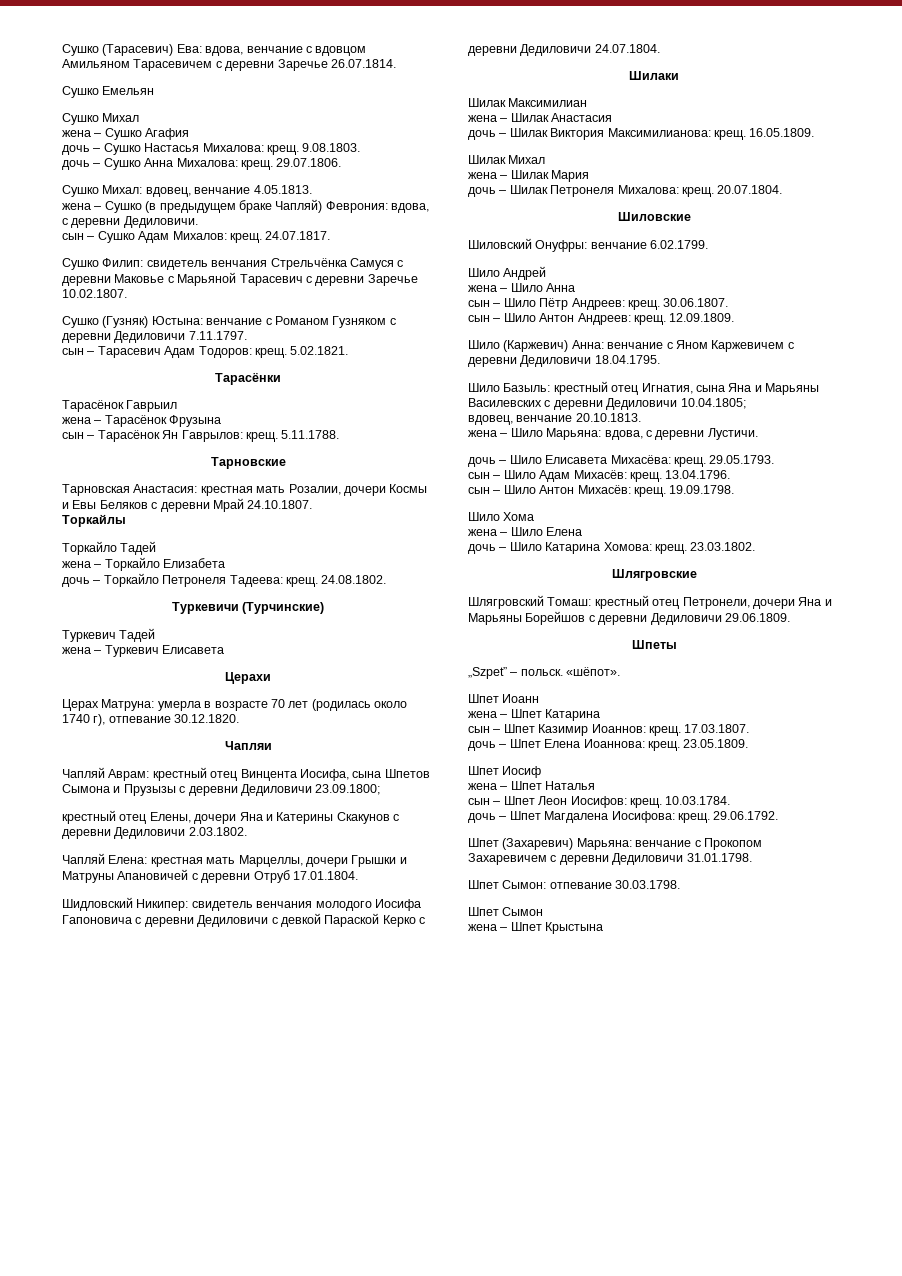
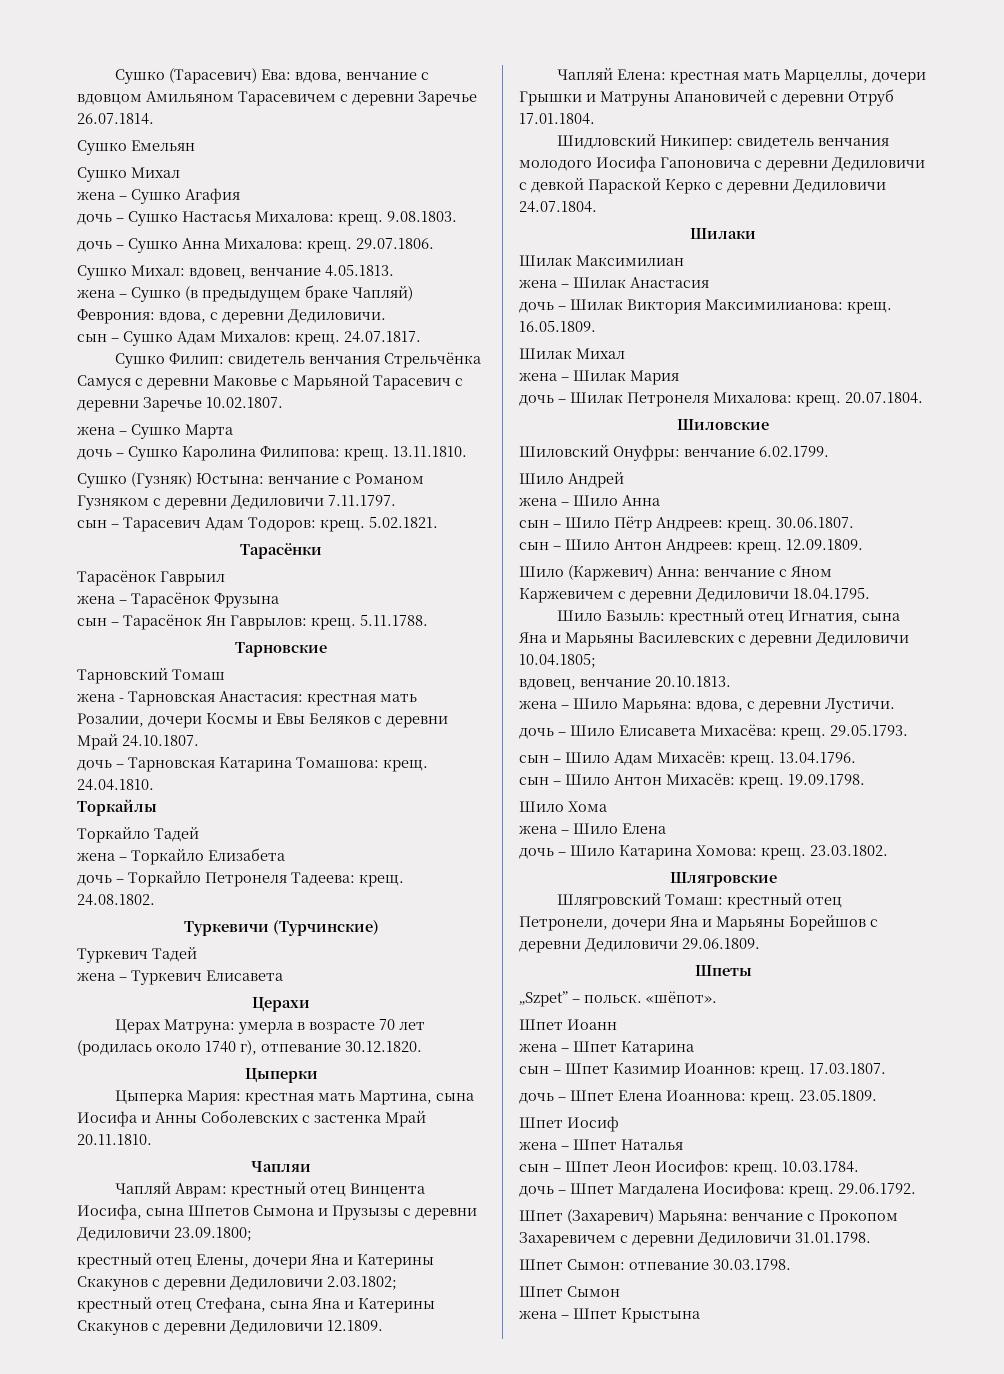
(127, 293) none -> [77,424,233,439] [77,446,467,461] // жена – Сушко Марта // дочь – Сушко Каролина Филипова: крещ. 13.11.1810.
(286, 463) none -> [77,668,225,684] [77,693,124,702] Тарновский Томаш // жена -
(313, 504) none -> [77,757,428,772] [77,779,154,791] // дочь – Тарновская Катарина Томашова: крещ. 24.04.1810.
(240, 718) none -> [244,1068,318,1083] [114,1090,474,1105] [77,1110,426,1127] [77,1134,152,1145] // Цыперки // Цыперка Мария: крестная мать Мартина, сына Иосифа и Анны Соболевских с застенка Мрай 20.11.1810.
[188,827,247,836] 2.03.1802. -> [327,1276,397,1290] [77,1297,435,1313] [77,1320,383,1335] 2.03.1802; // крестный отец Стефана, сына Яна и Катерины Скакунов с деревни Дедиловичи 12.1809.

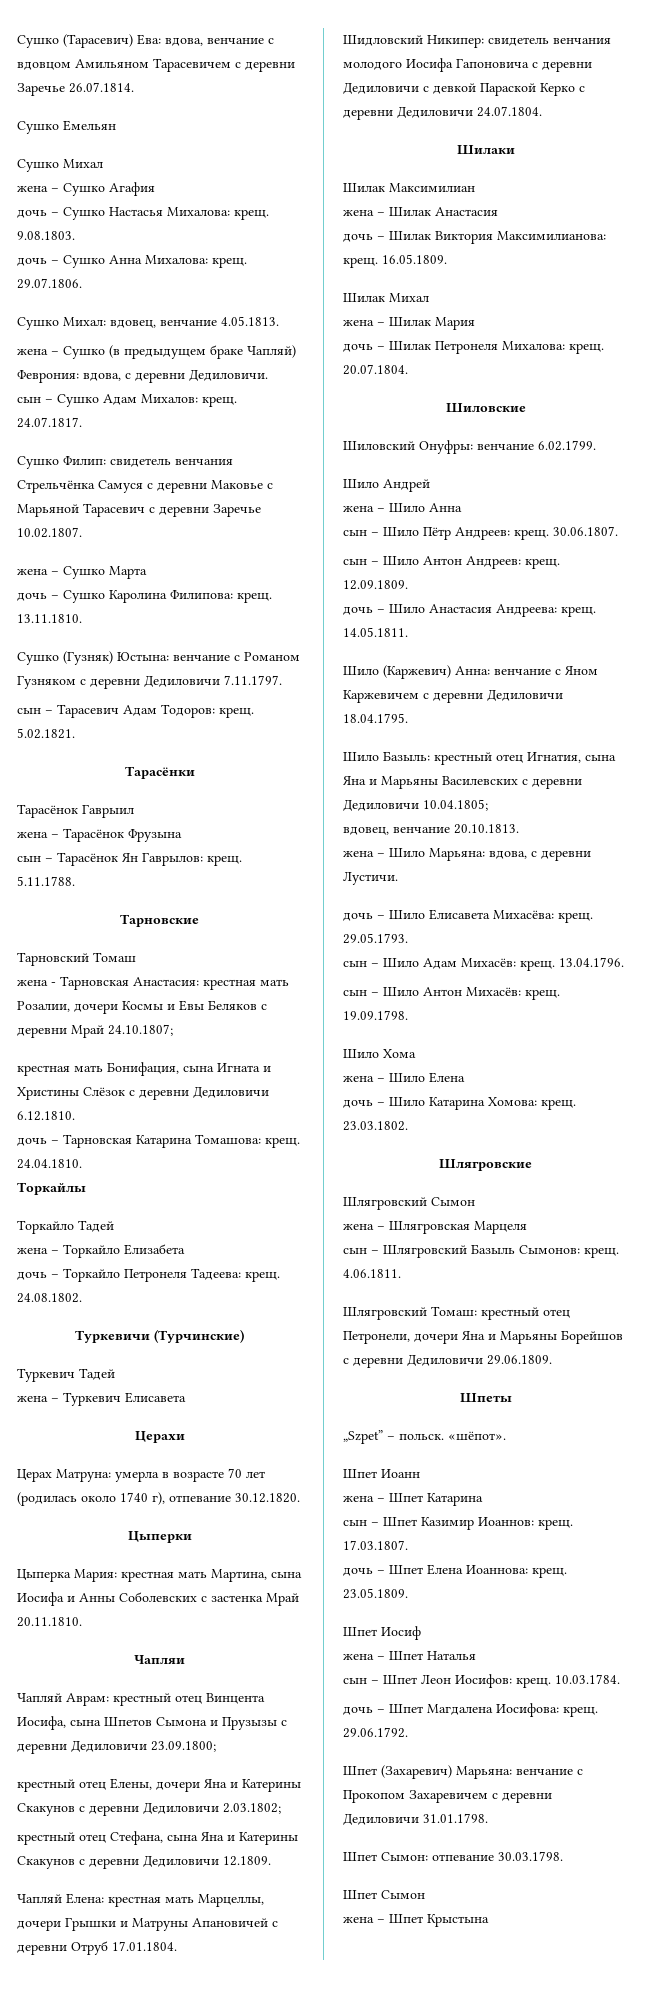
[122,735,199,747] 24.10.1807. -> [108,1024,173,1036] [17,1062,271,1076] [17,1086,269,1100] [17,1111,75,1121] 24.10.1807; // крестная мать Бонифация, сына Игната и Христины Слёзок с деревни Дедиловичи 6.12.1810.
(863, 544) none -> [343,604,596,617] [343,627,408,637] // дочь – Шило Анастасия Андреева: крещ. 14.05.1811.
(777, 879) none -> [343,1197,475,1210] [343,1221,527,1234] [343,1244,619,1258] [343,1269,401,1278] // Шлягровский Сымон // жена – Шлягровская Марцеля // сын – Шлягровский Базыль Сымонов: крещ. 4.06.1811.

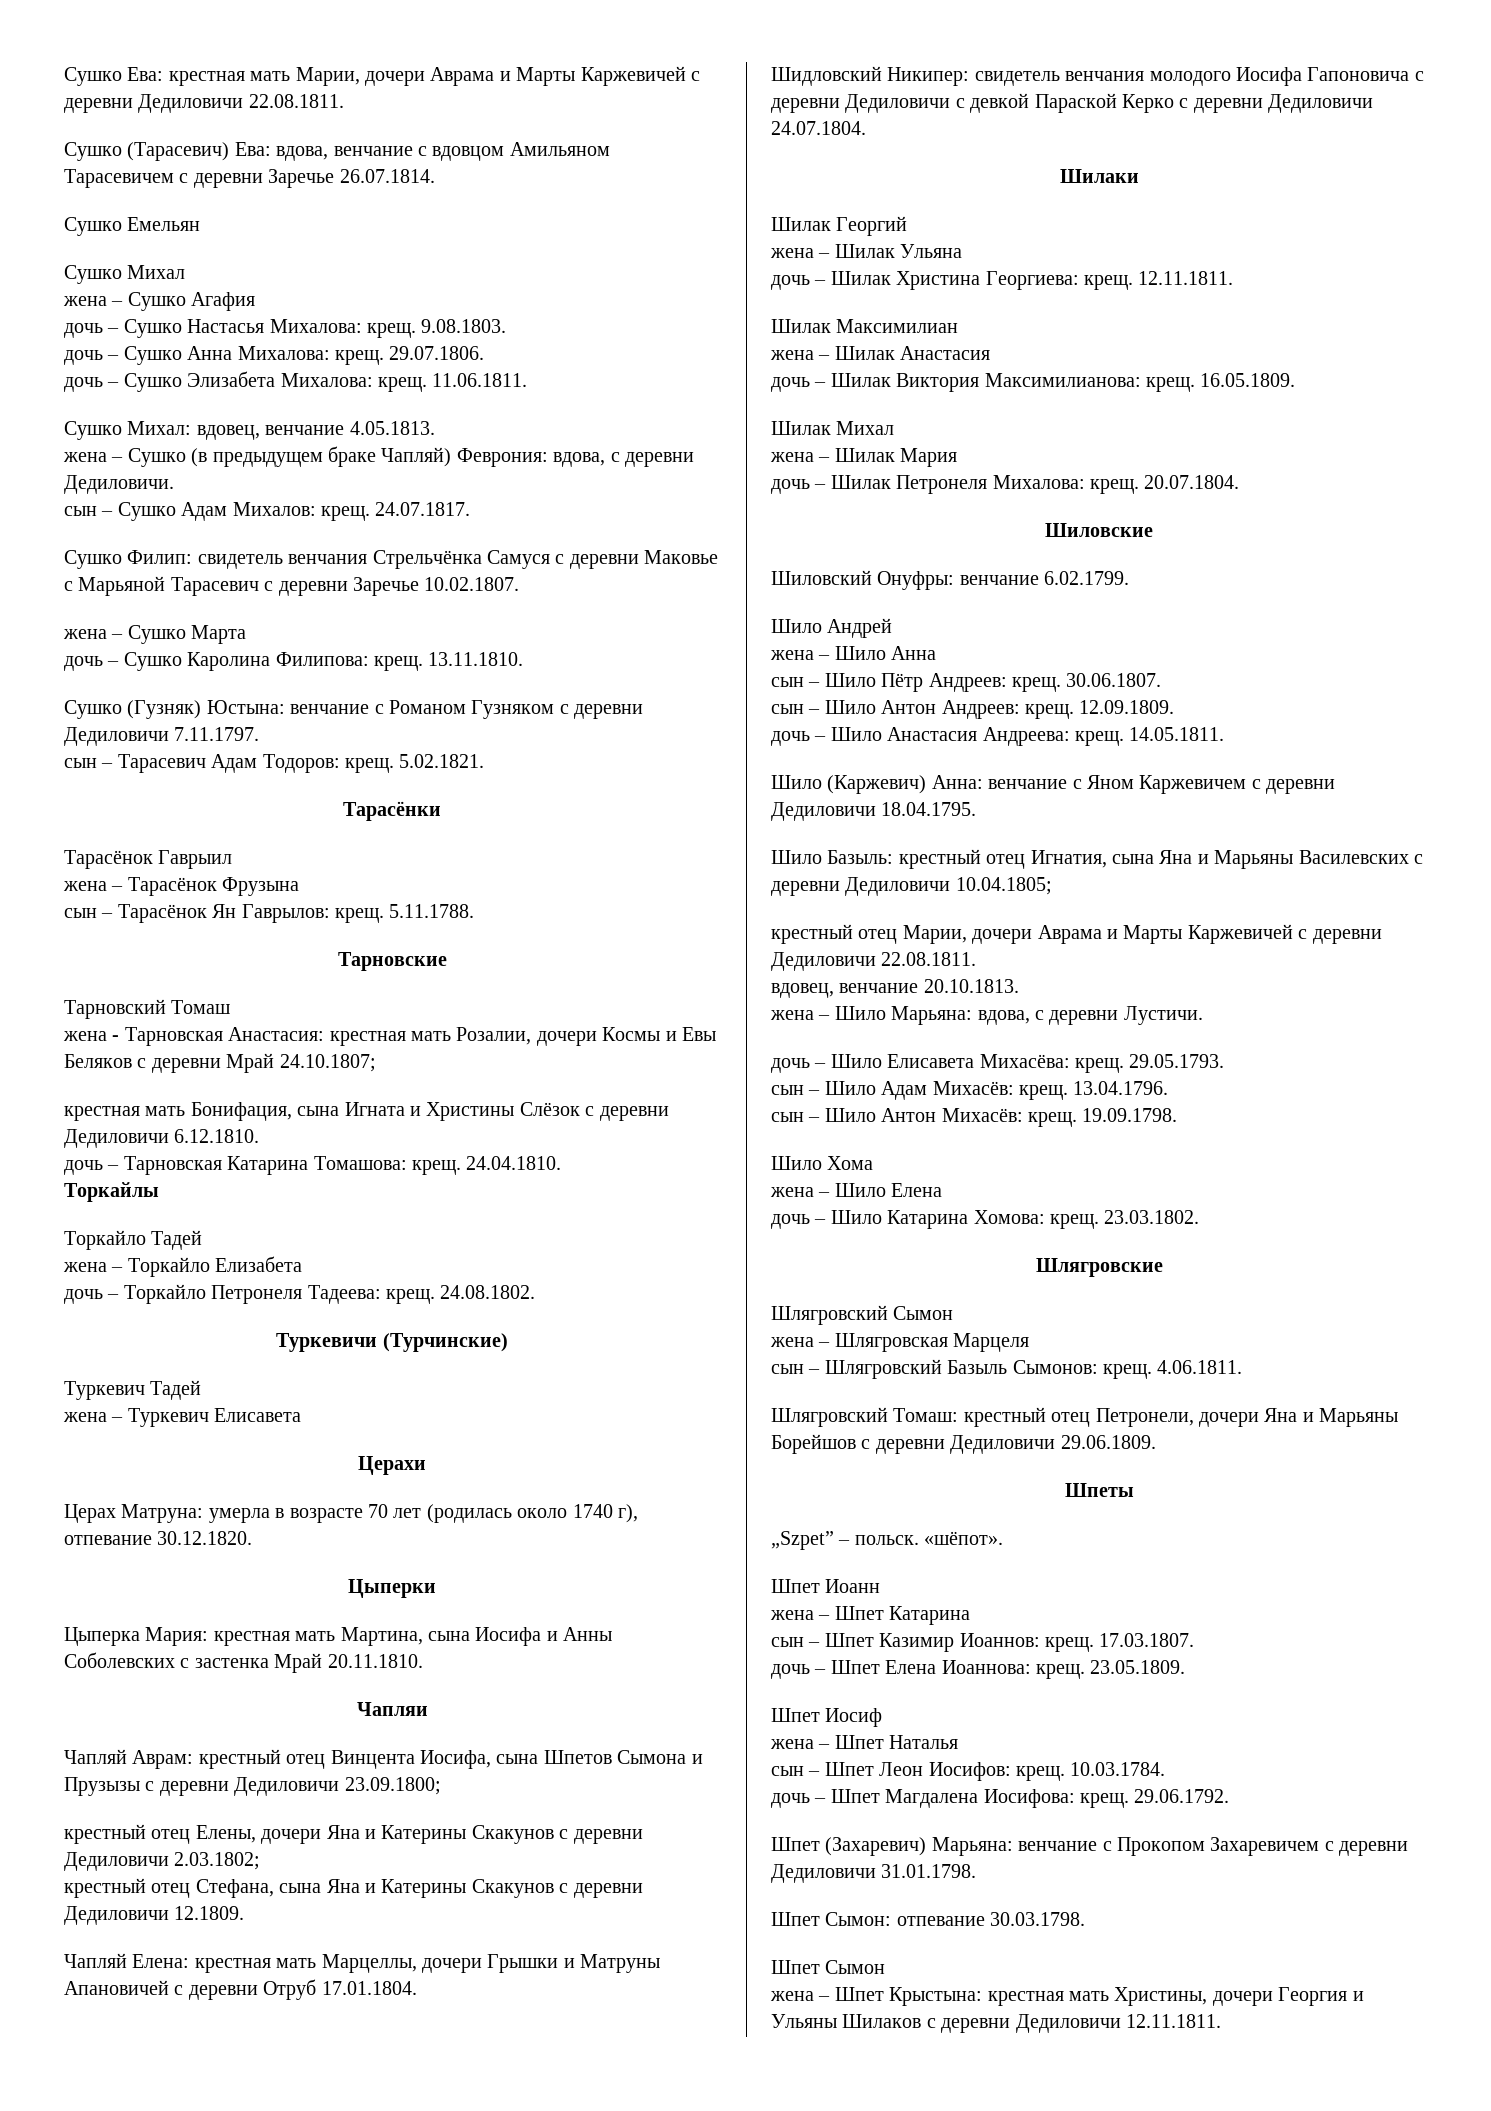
[17,35,59,48] Сушко -> [64,66,700,86] [64,94,344,113] [64,142,122,161] Сушко Ева: крестная мать Марии, дочери Аврама и Марты Каржевичей с деревни Дедиловичи 22.08.1811. // Сушко
(82, 283) none -> [64,371,528,392] // дочь – Сушко Элизабета Михалова: крещ. 11.06.1811.
(515, 149) none -> [771,216,908,236] [770,244,963,258] [771,271,1234,290] // Шилак Георгий // жена – Шилак Ульяна // дочь – Шилак Христина Георгиева: крещ. 12.11.1811.
(488, 805) none -> [771,924,1382,944] [771,952,977,971] // крестный отец Марии, дочери Аврама и Марты Каржевичей с деревни Дедиловичи 22.08.1811.
[427,1914,489,1927] Крыстына -> [889,1987,1364,2006] [771,2014,1221,2033] Крыстына: крестная мать Христины, дочери Георгия и Ульяны Шилаков с деревни Дедиловичи 12.11.1811.

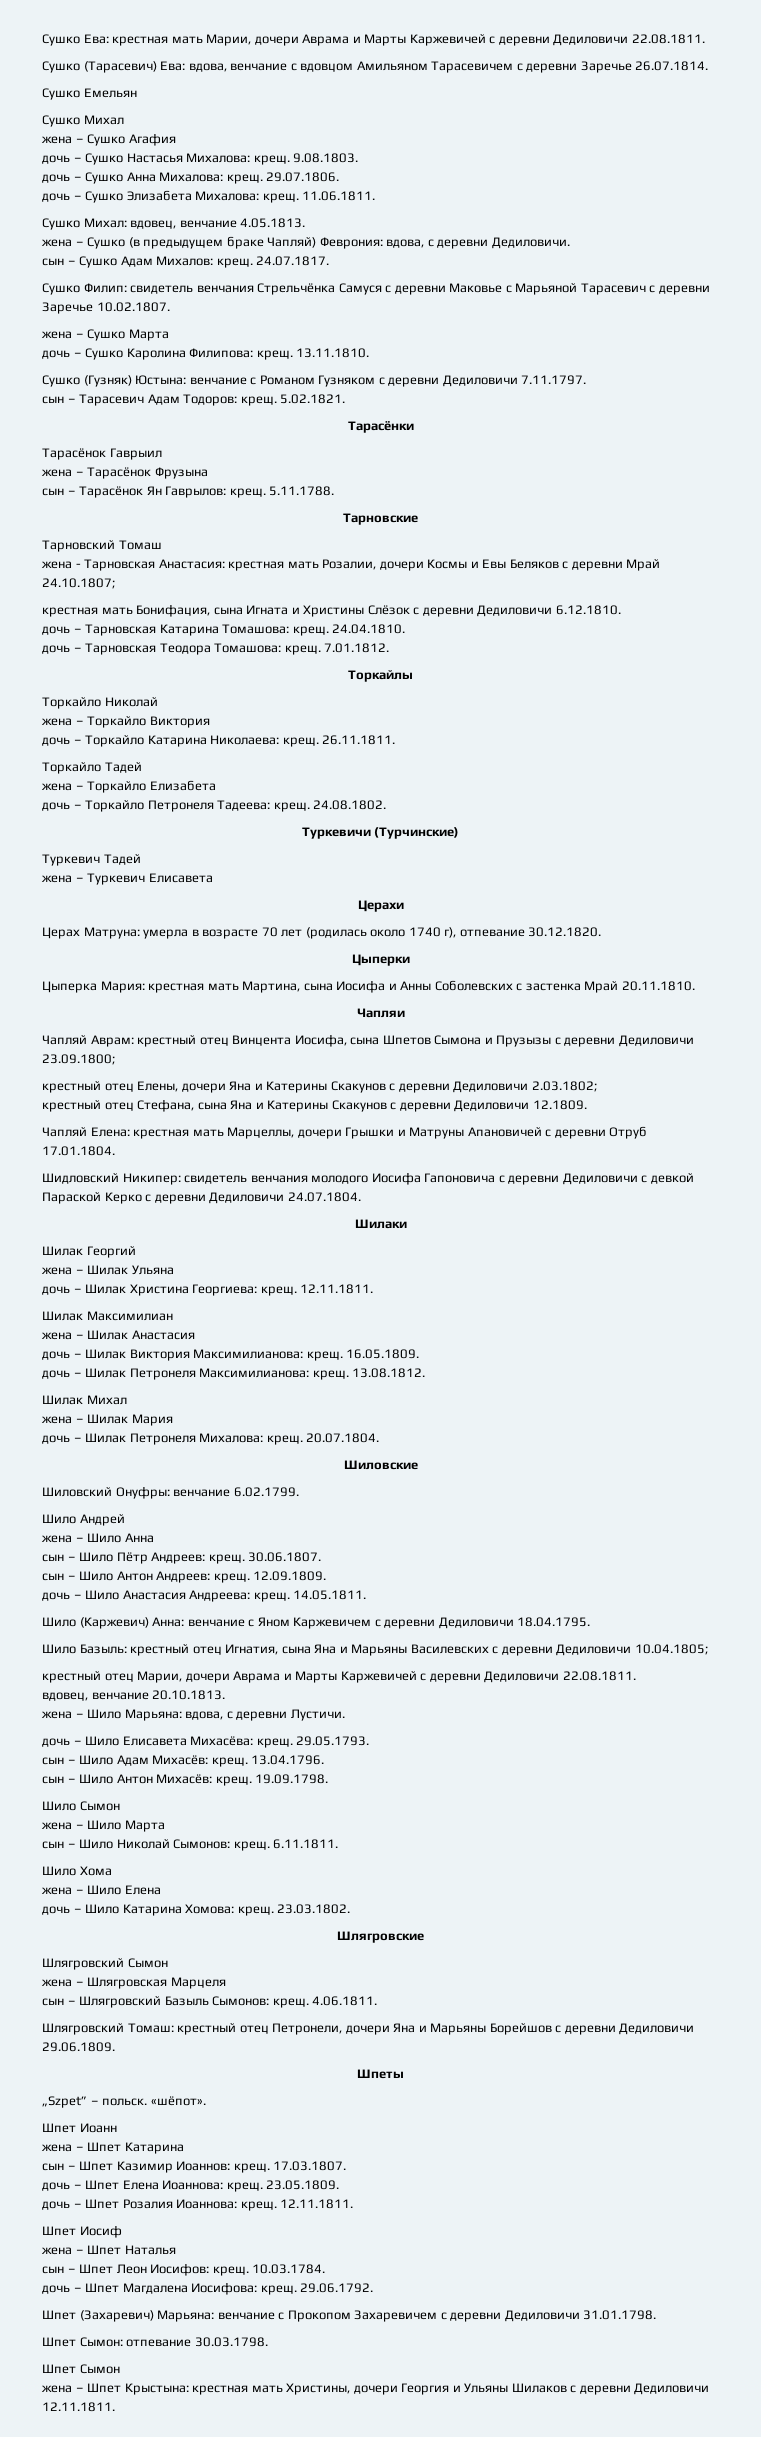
[64,1182,159,1202] Торкайлы -> [42,643,390,655] [348,670,413,682] [42,697,158,709] [41,716,210,728] [42,735,396,747] дочь – Тарновская Теодора Томашова: крещ. 7.01.1812. // Торкайлы // Торкайло Николай // жена – Торкайло Виктория // дочь – Торкайло Катарина Николаева: крещ. 26.11.1811.
(1296, 380) none -> [42,1368,426,1380] // дочь – Шилак Петронеля Максимилианова: крещ. 13.08.1812.
(1178, 1115) none -> [42,1801,120,1811] [41,1820,165,1832] [42,1839,339,1851] // Шило Сымон // жена – Шило Марта // сын – Шило Николай Сымонов: крещ. 6.11.1811.
(1186, 1667) none -> [42,2199,354,2211] // дочь – Шпет Розалия Иоаннова: крещ. 12.11.1811.

